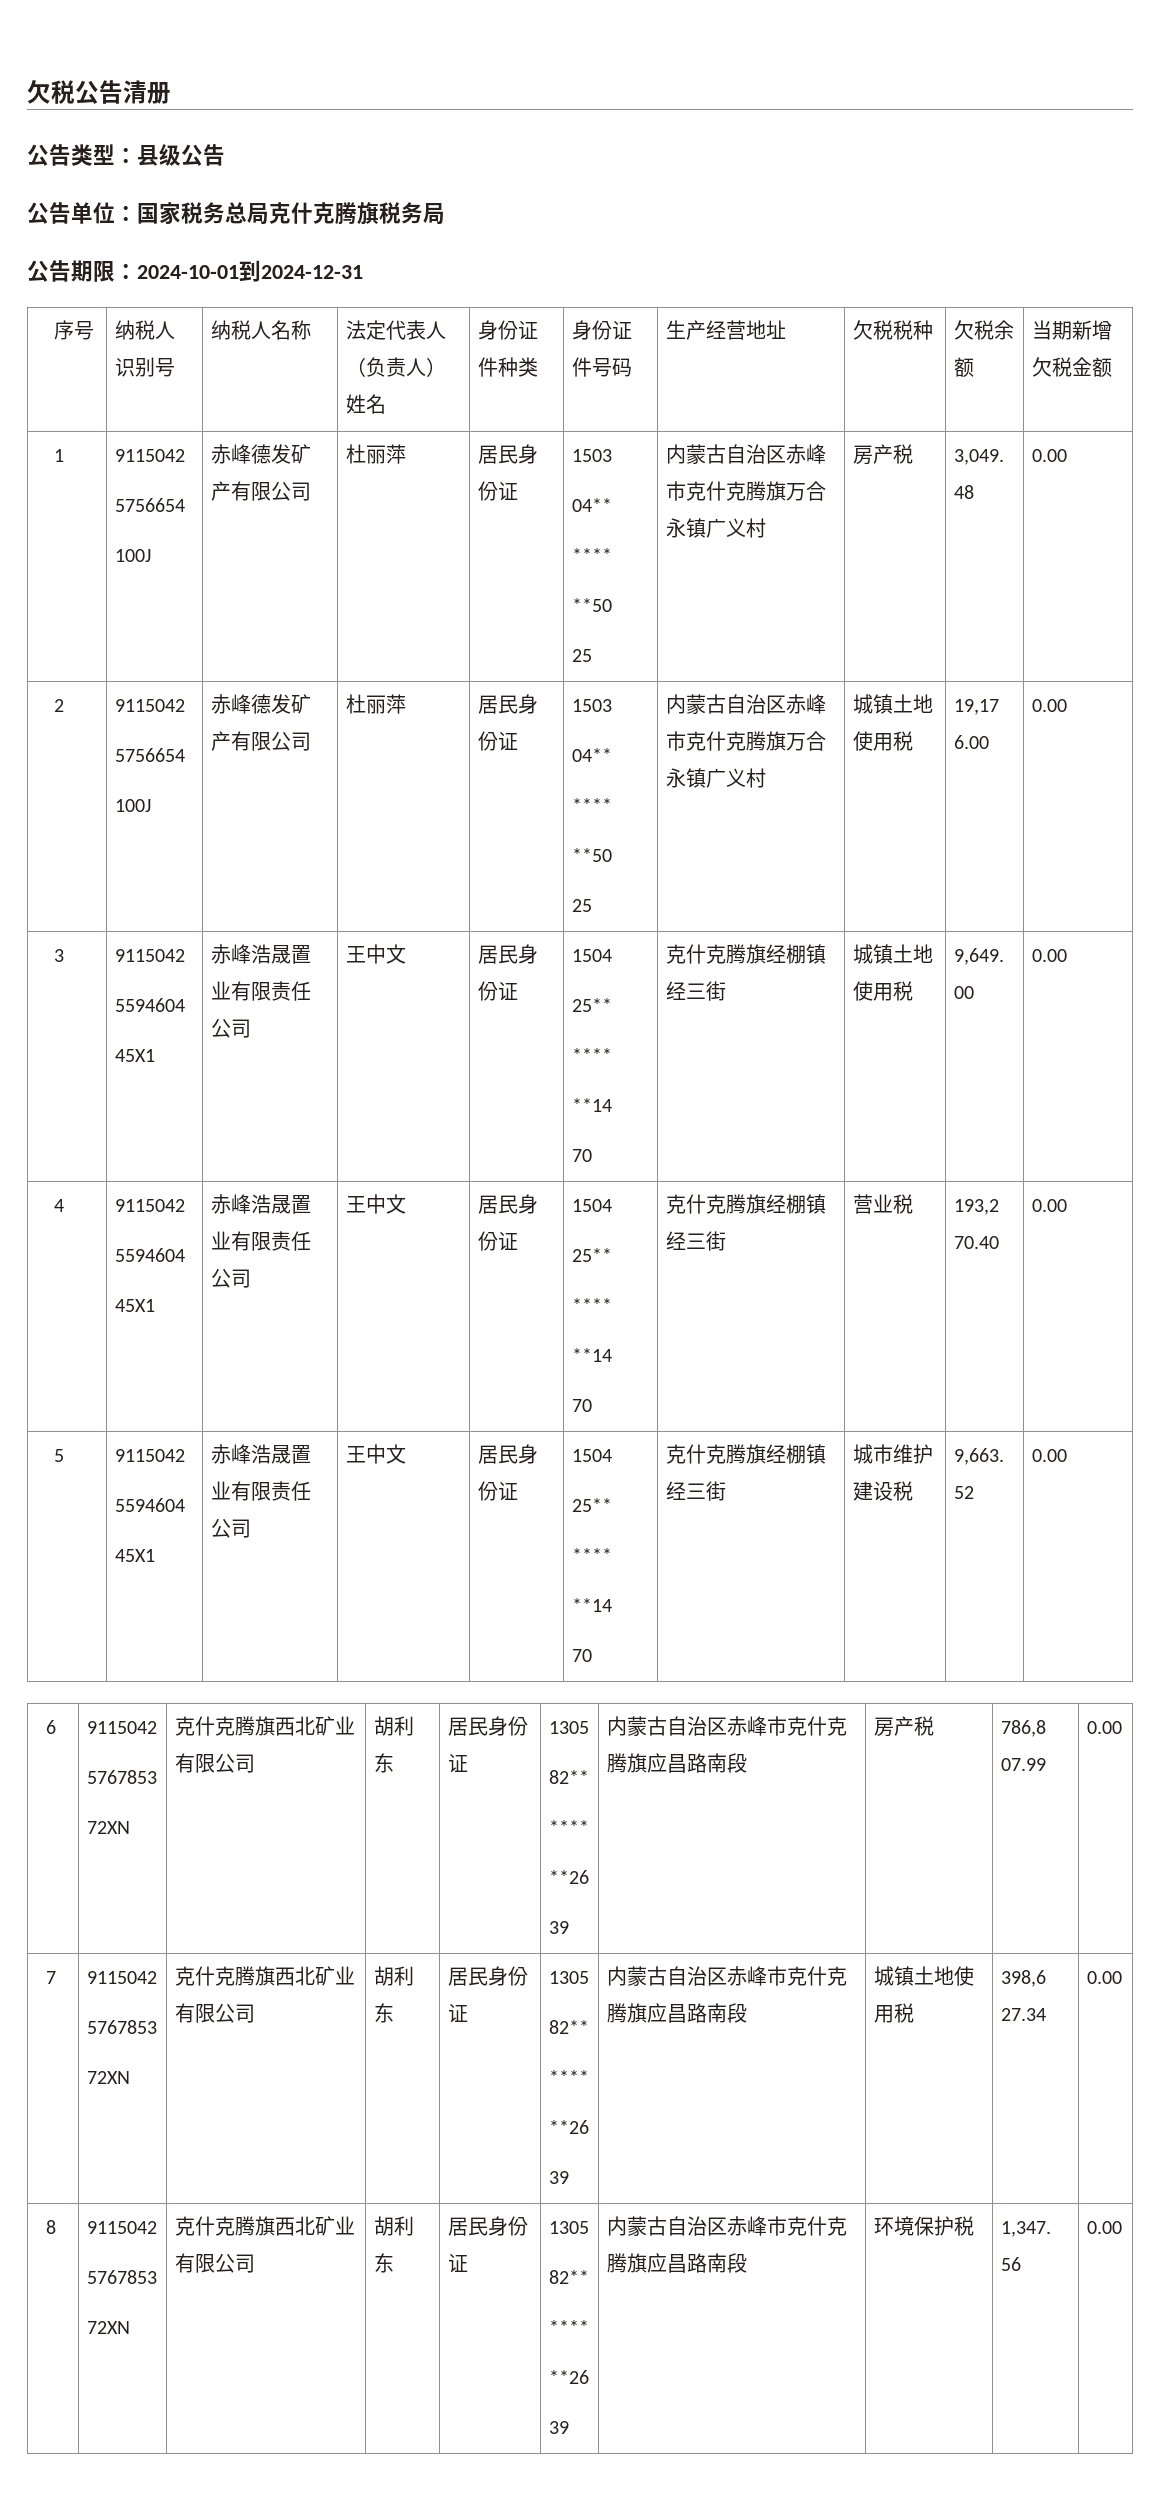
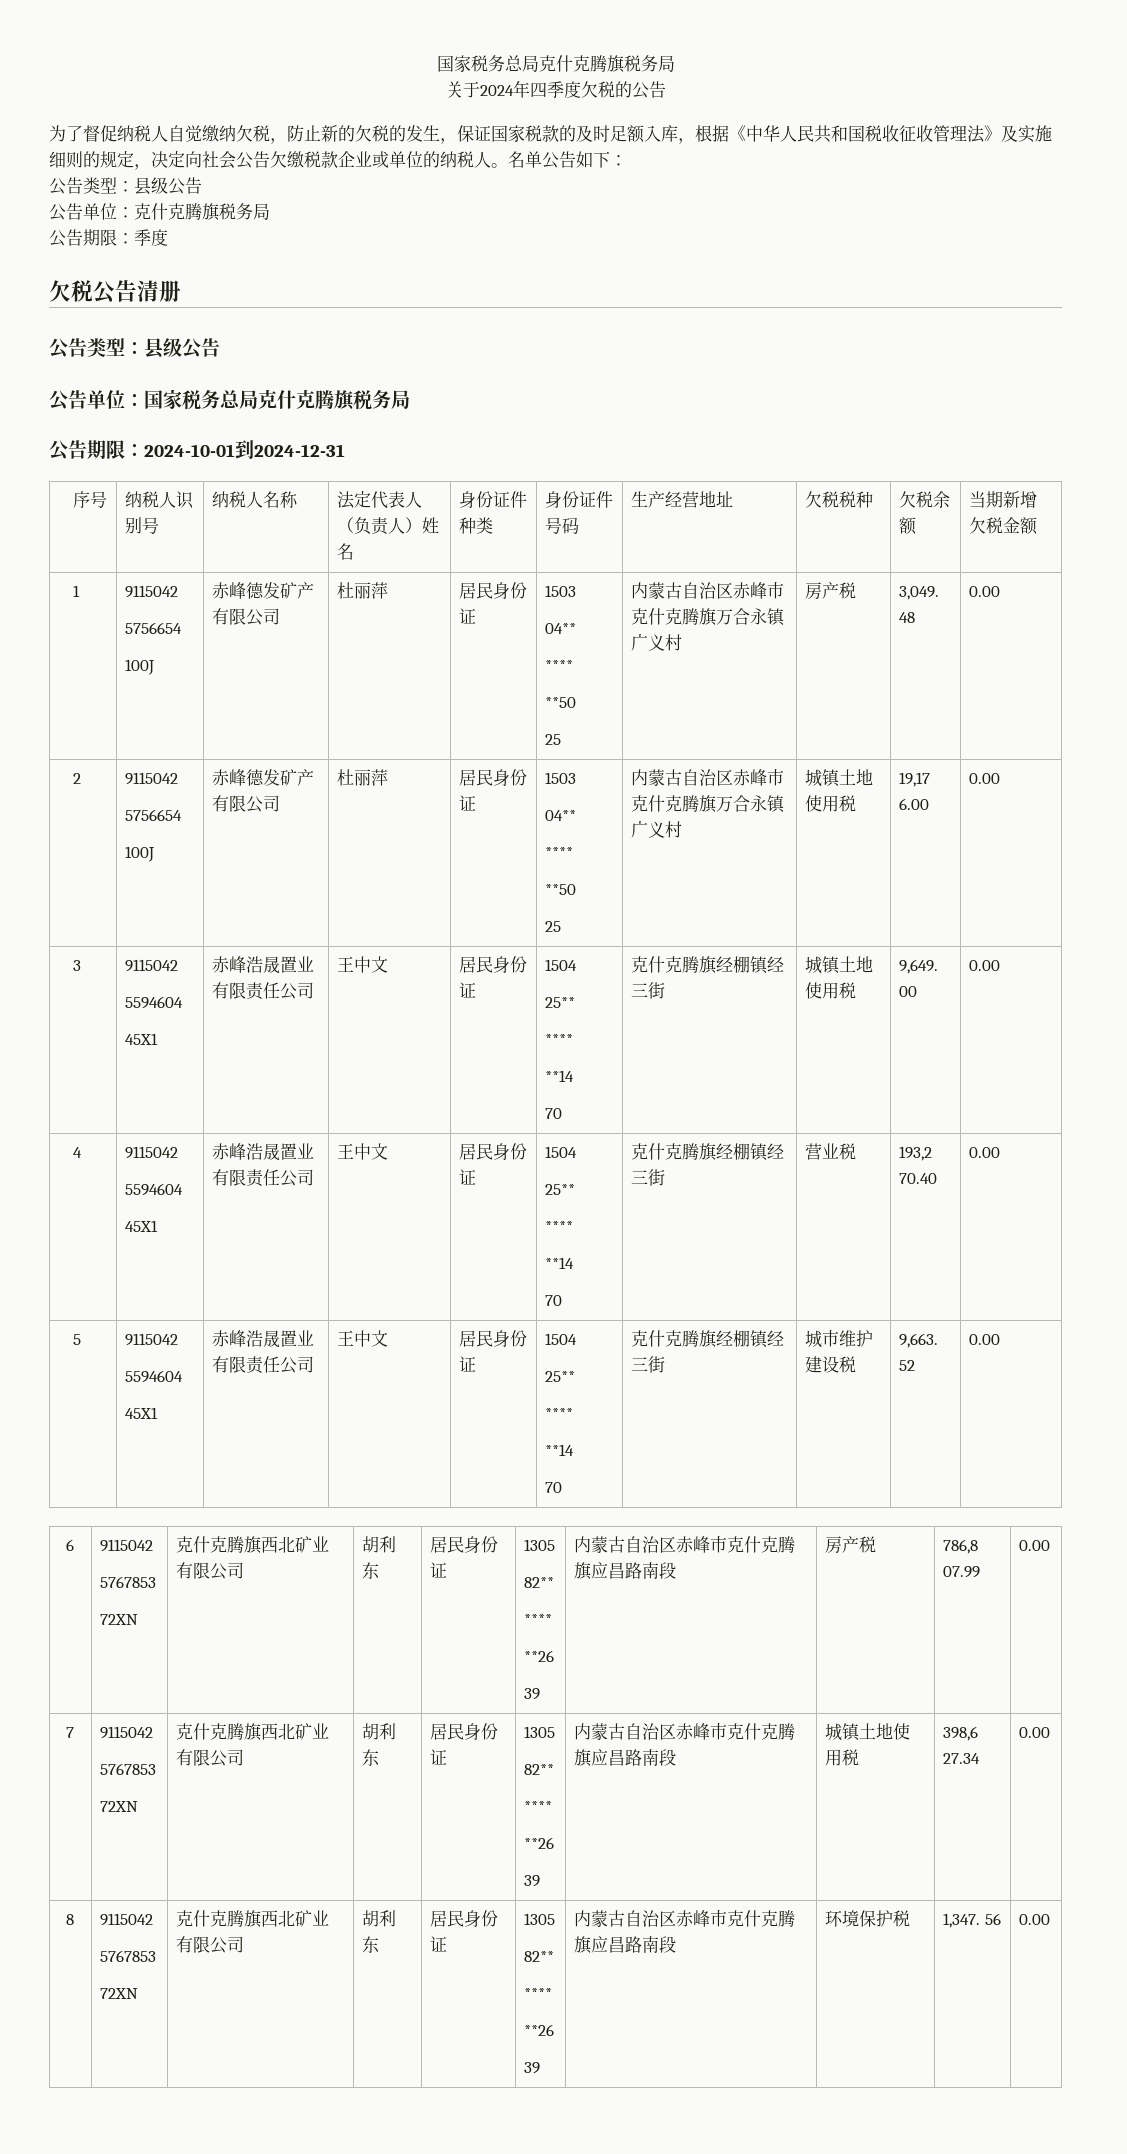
(27, 91) none -> [436,55,675,73] [445,80,666,99] [49,125,1052,144] [49,151,627,170] [49,177,202,195] [49,203,270,221] [49,229,168,247] 国家税务总局克什克腾旗税务局 // 关于2024年四季度欠税的公告 // 为了督促纳税人自觉缴纳欠税，防止新的欠税的发生，保证国家税款的及时足额入库，根据《中华人民共和国税收征收管理法》及实施细则的规定，决定向社会公告欠缴税款企业或单位的纳税人。名单公告如下： // 公告类型：县级公告 // 公告单位：克什克腾旗税务局 // 公告期限：季度 //

